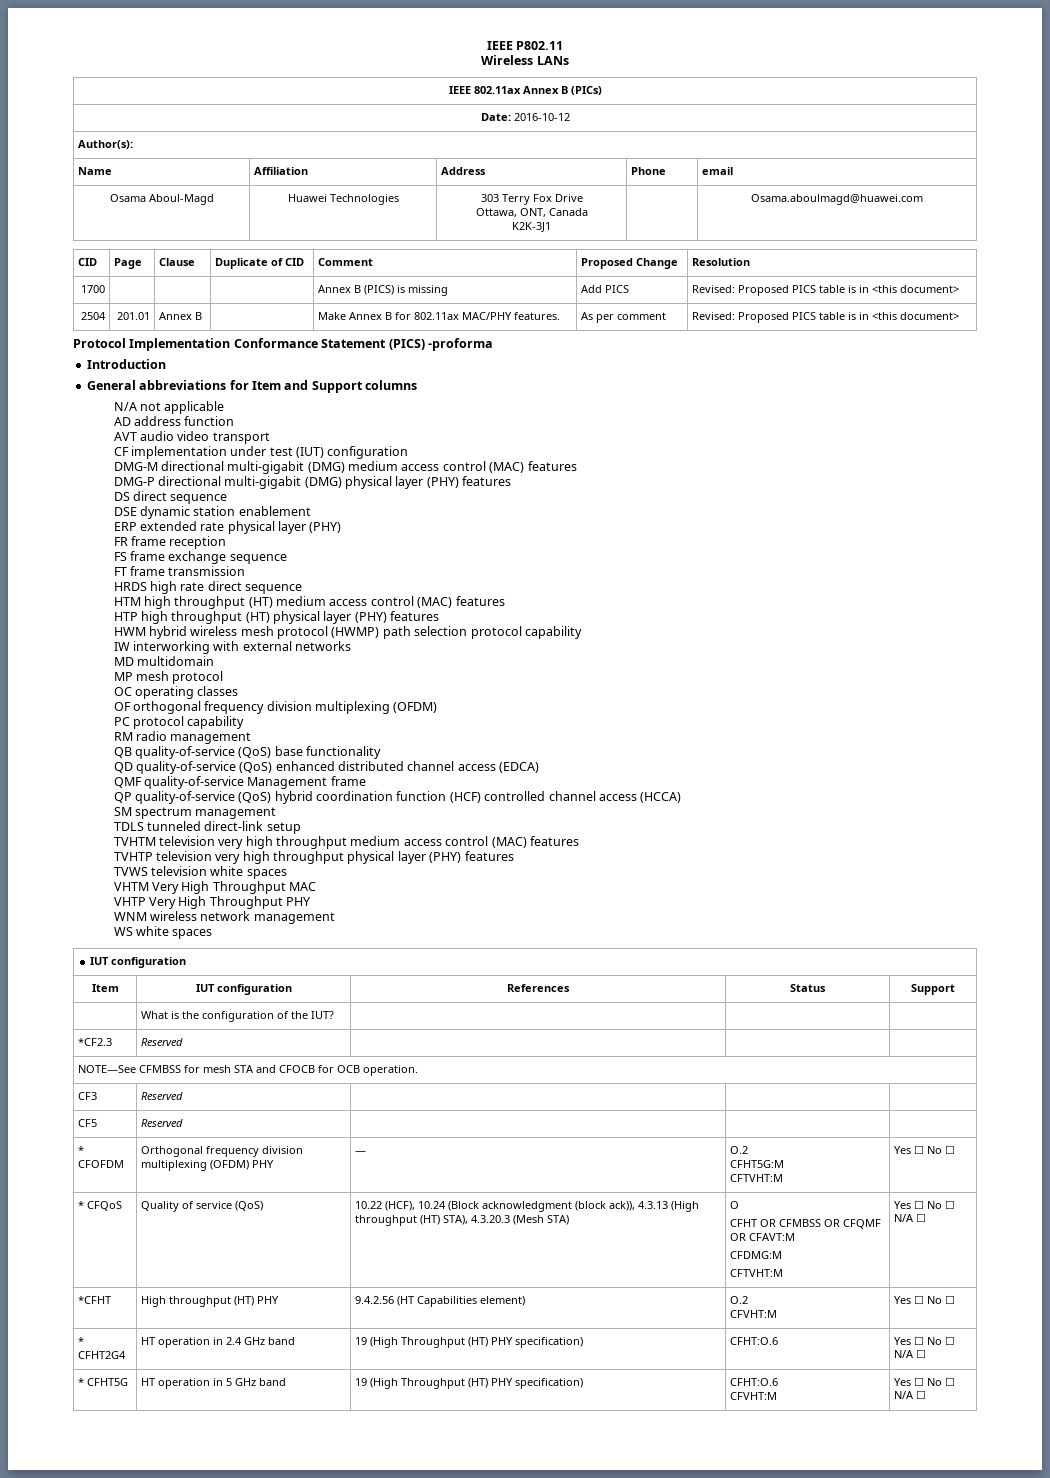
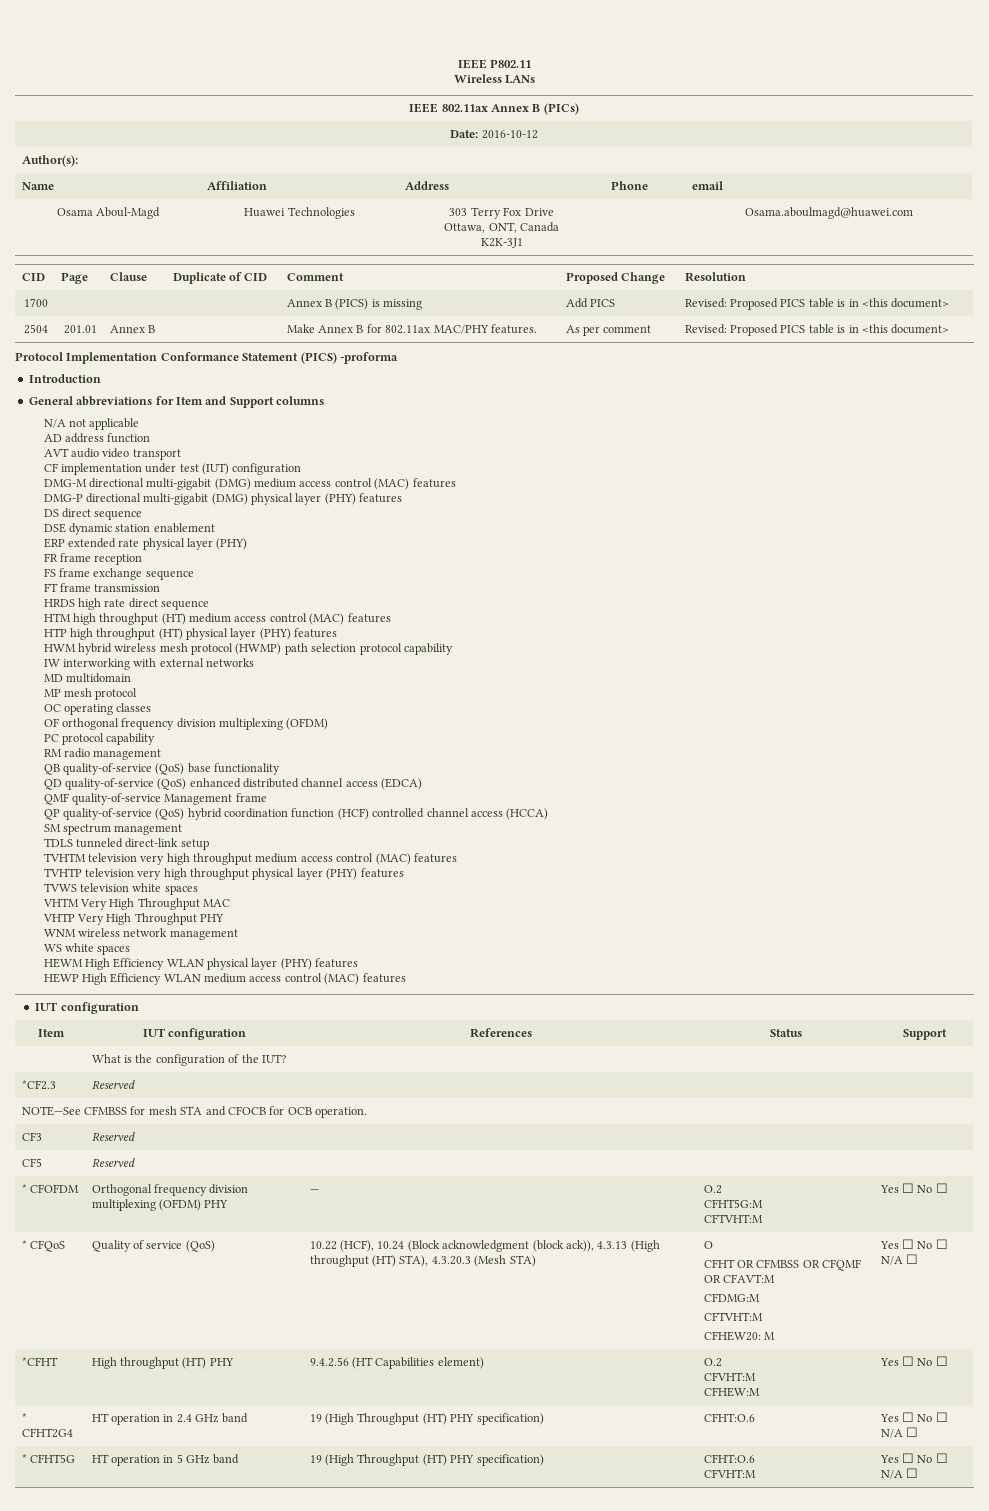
(213, 934) none -> [43,958,359,970] [43,973,406,985] // HEWM High Efficiency WLAN physical layer (PHY) features // HEWP High Efficiency WLAN medium access control (MAC) features
(784, 1273) none -> [703,1331,776,1341] // CFHEW20: M
(778, 1314) none -> [703,1387,760,1397] // CFHEW:M

